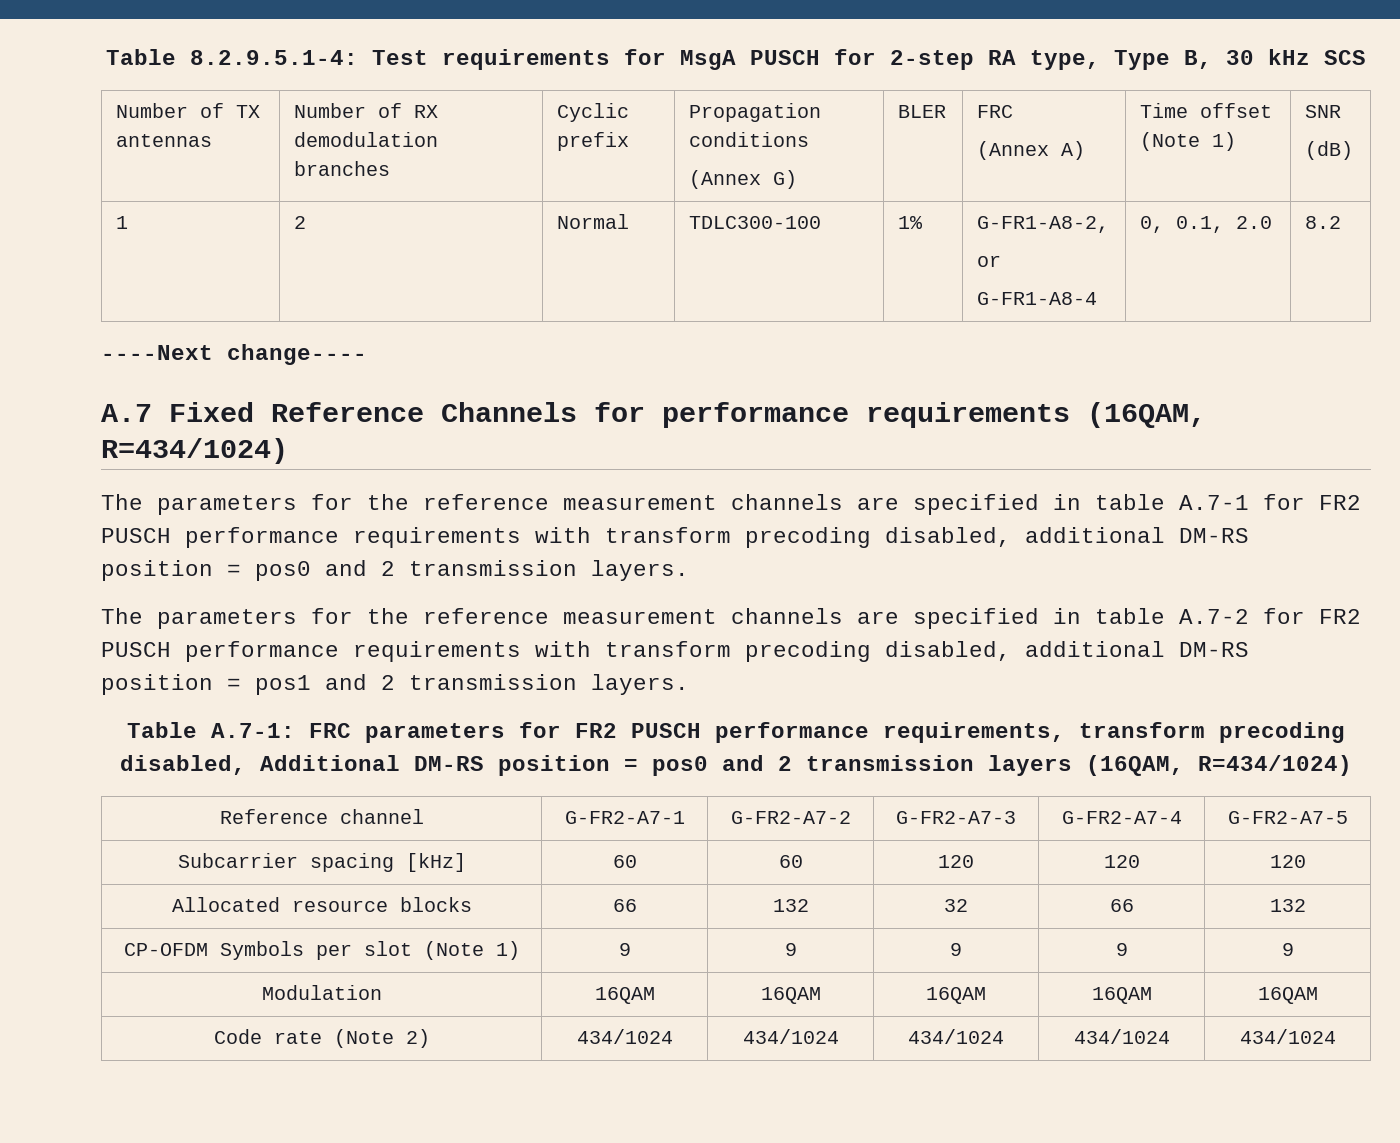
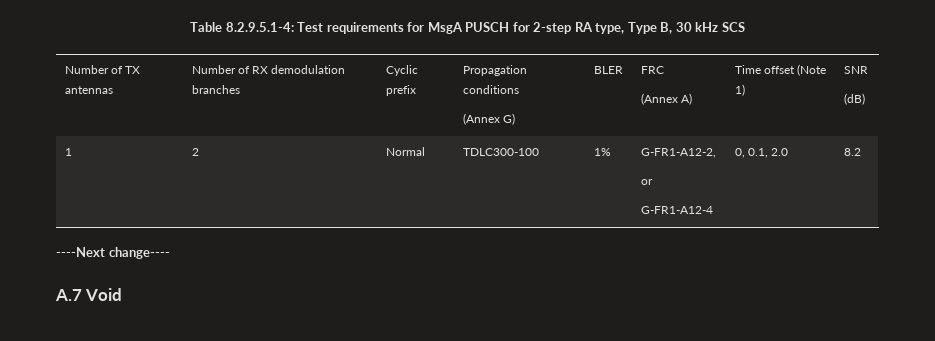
[977,216,1110,233] G-FR1-A8-2, -> [640,148,716,158] G-FR1-A12-2,
[977,292,1098,305] G-FR1-A8-4 -> [640,206,713,214] G-FR1-A12-4
[169,402,1206,428] [101,438,288,464] [101,494,1361,515] [101,527,1249,548] [101,560,689,581] [101,608,1361,629] [101,641,1249,662] [101,674,689,695] [127,722,1345,743] [120,755,1352,776] [219,809,424,824] [564,811,685,824] [730,811,851,824] [896,811,1016,824] [1061,811,1182,824] [1227,811,1348,824] [177,853,466,872] [612,855,637,868] [778,855,803,868] [938,855,974,868] [1103,855,1140,868] [1269,855,1306,868] [171,897,472,912] [612,899,637,912] [772,899,809,912] [944,899,968,912] [1109,899,1134,912] [1269,899,1306,912] [123,941,520,960] [618,943,631,956] [784,943,797,956] [950,943,962,956] [1115,943,1128,956] [1281,943,1294,956] [261,985,382,1000] [594,987,655,1004] [760,987,821,1004] [926,987,986,1004] [1091,987,1152,1004] [1257,987,1318,1004] [213,1029,430,1048] [576,1029,673,1044] [742,1029,839,1044] [908,1029,1004,1044] [1073,1029,1170,1044] [1239,1029,1336,1044] Fixed Reference Channels for performance requirements (16QAM, R=434/1024) // The parameters for the reference measurement channels are specified in table A.7-1 for FR2 PUSCH performance requirements with transform precoding disabled, additional DM-RS position = pos0 and 2 transmission layers. // The parameters for the reference measurement channels are specified in table A.7-2 for FR2 PUSCH performance requirements with transform precoding disabled, additional DM-RS position = pos1 and 2 transmission layers. // Table A.7-1: FRC parameters for FR2 PUSCH performance requirements, transform precoding disabled, Additional DM-RS position = pos0 and 2 transmission layers (16QAM, R=434/1024) // Reference channel | G-FR2-A7-1 | G-FR2-A7-2 | G-FR2-A7-3 | G-FR2-A7-4 | G-FR2-A7-5 // Subcarrier spacing [kHz] | 60 | 60 | 120 | 120 | 120 // Allocated resource blocks | 66 | 132 | 32 | 66 | 132 // CP-OFDM Symbols per slot (Note 1) | 9 | 9 | 9 | 9 | 9 // Modulation | 16QAM | 16QAM | 16QAM | 16QAM | 16QAM // Code rate (Note 2) | 434/1024 | 434/1024 | 434/1024 | 434/1024 | 434/1024 -> [85,288,123,301] Void

